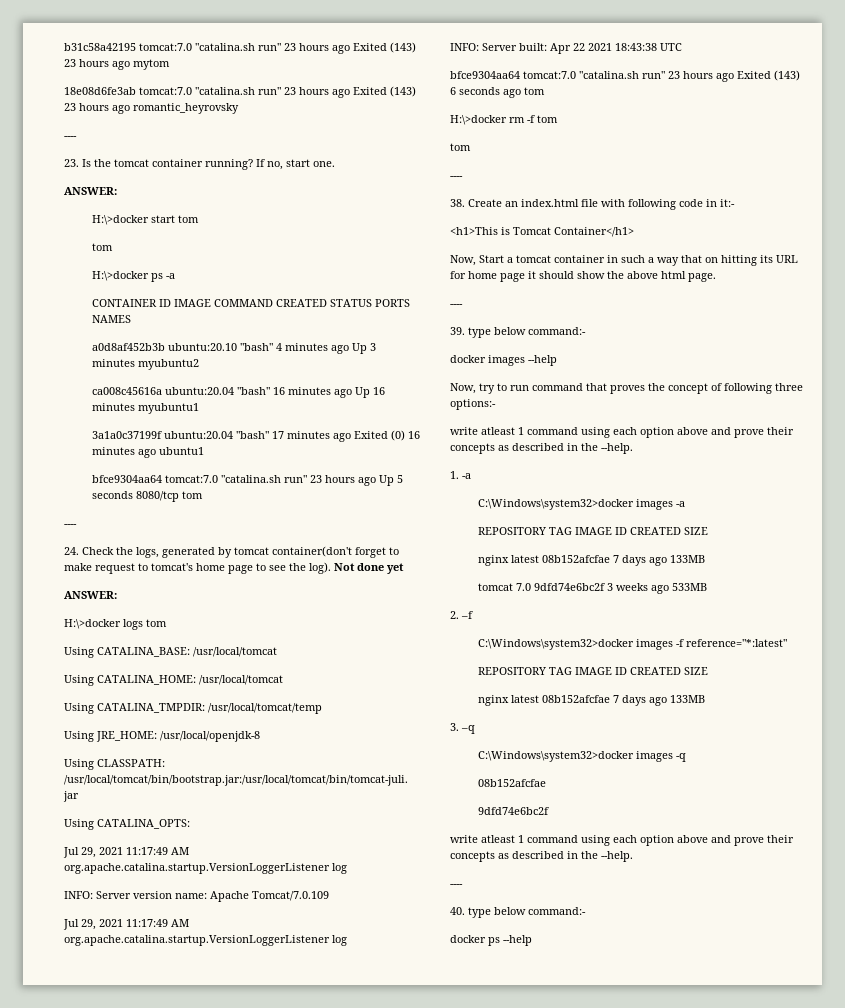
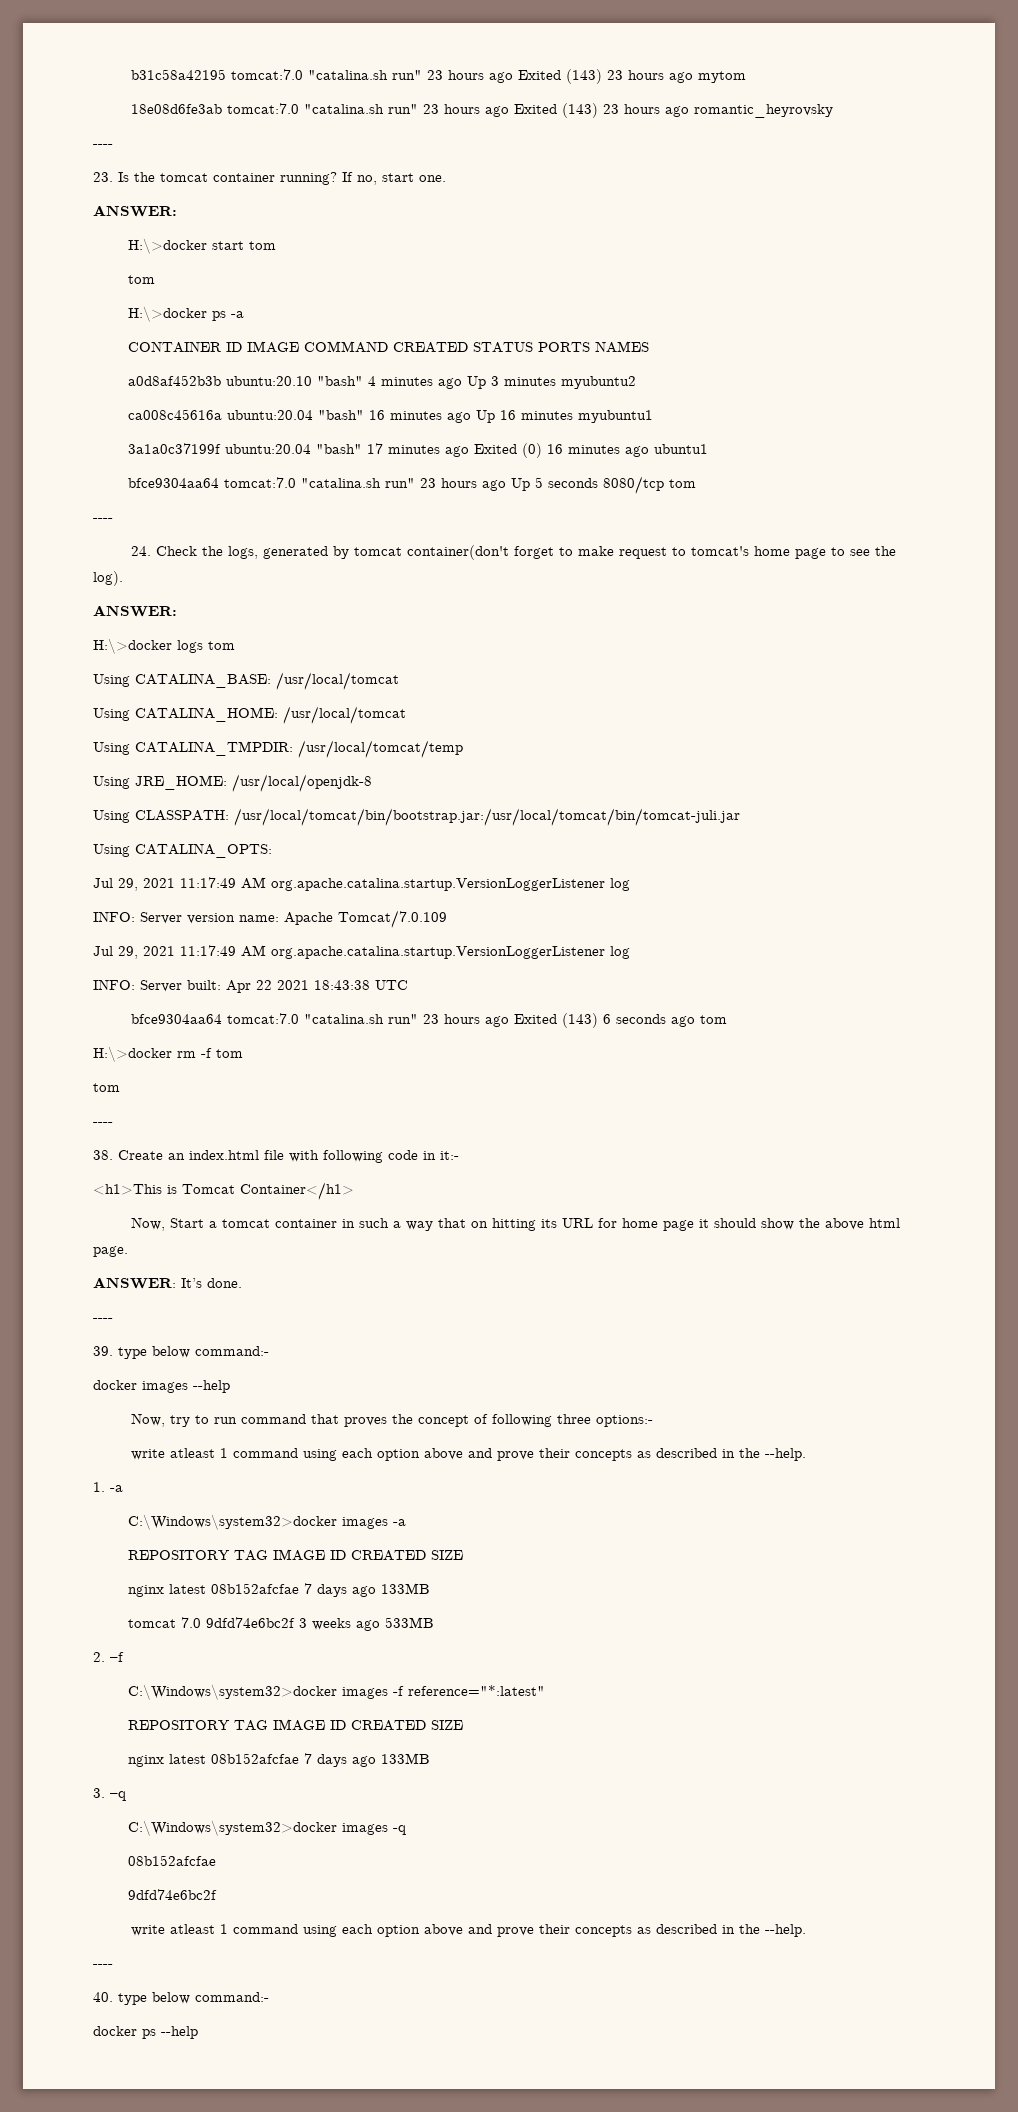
[334,563,404,574] Not done yet -> (123, 578) none
(716, 277) none -> [93,1277,242,1289] // ANSWER: It’s done.

